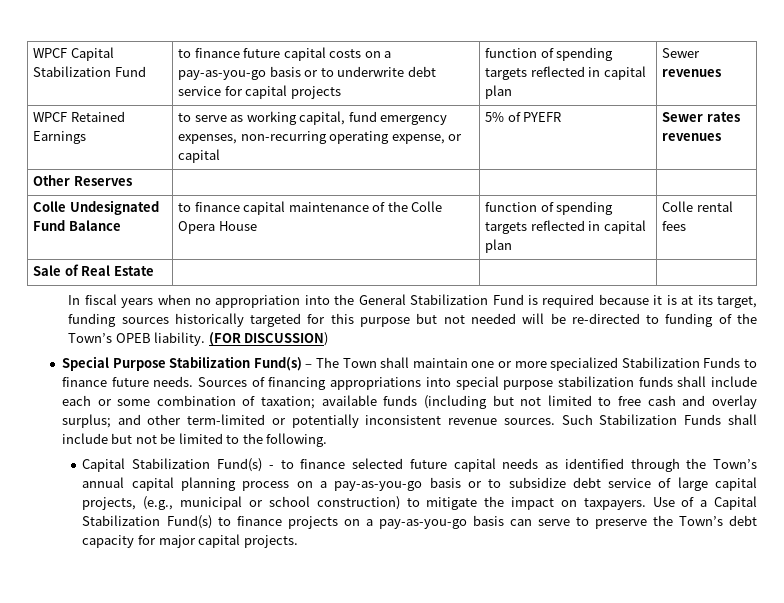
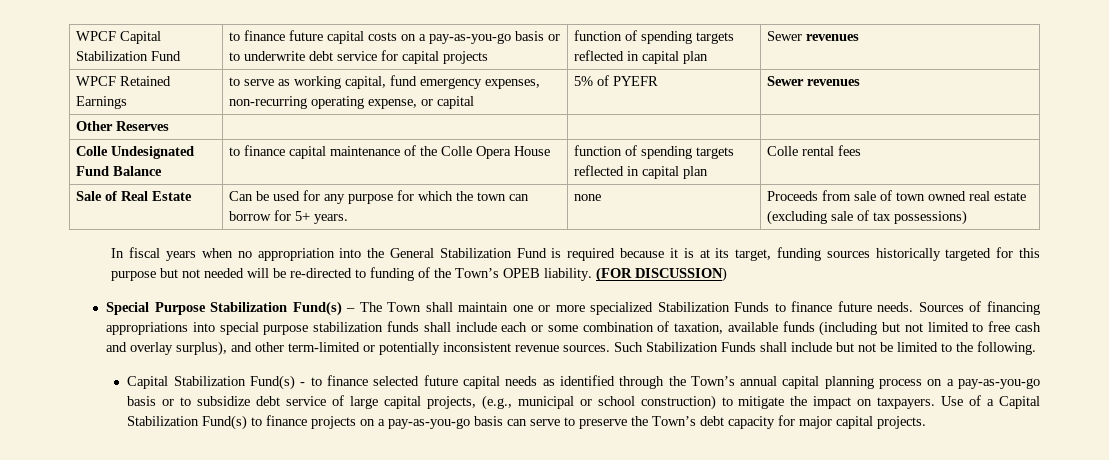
[706,112,740,122] rates -> (805, 81) none
(154, 271) | | -> [229,190,530,204] [229,210,349,224] [574,194,602,201] [767,190,1027,201] [767,210,968,225] Can be used for any purpose for which the town can borrow for 5+ years. | none | Proceeds from sale of town owned real estate (excluding sale of tax possessions)
[261,396,316,409] taxation; -> [674,322,724,334] taxation,
[61,414,111,428] surplus; -> [176,341,228,356] surplus),

